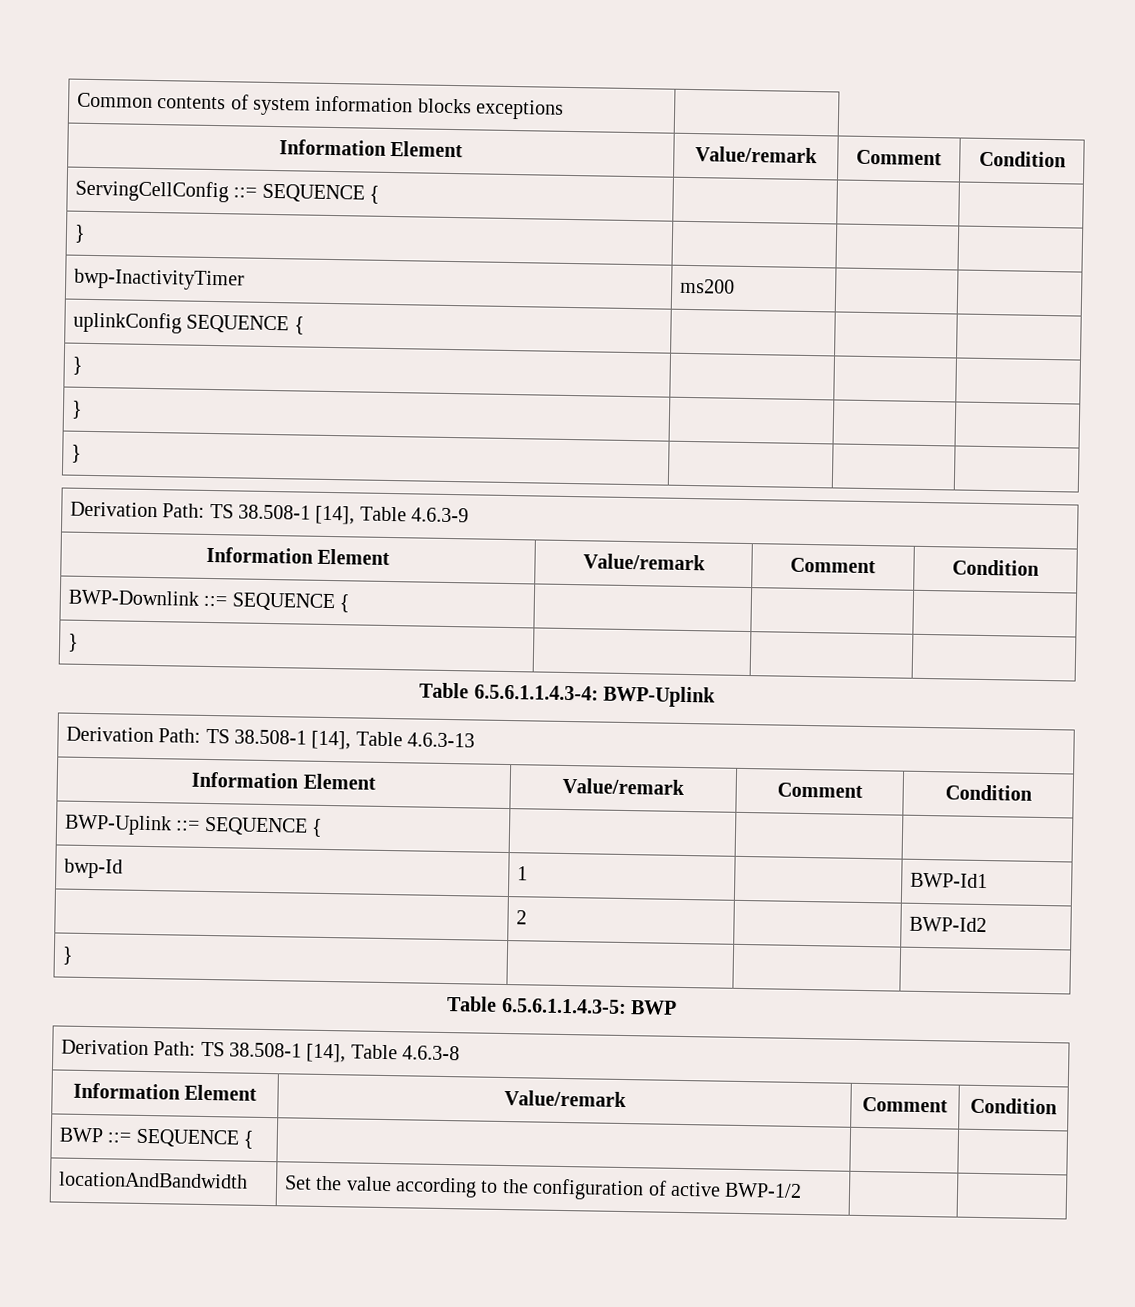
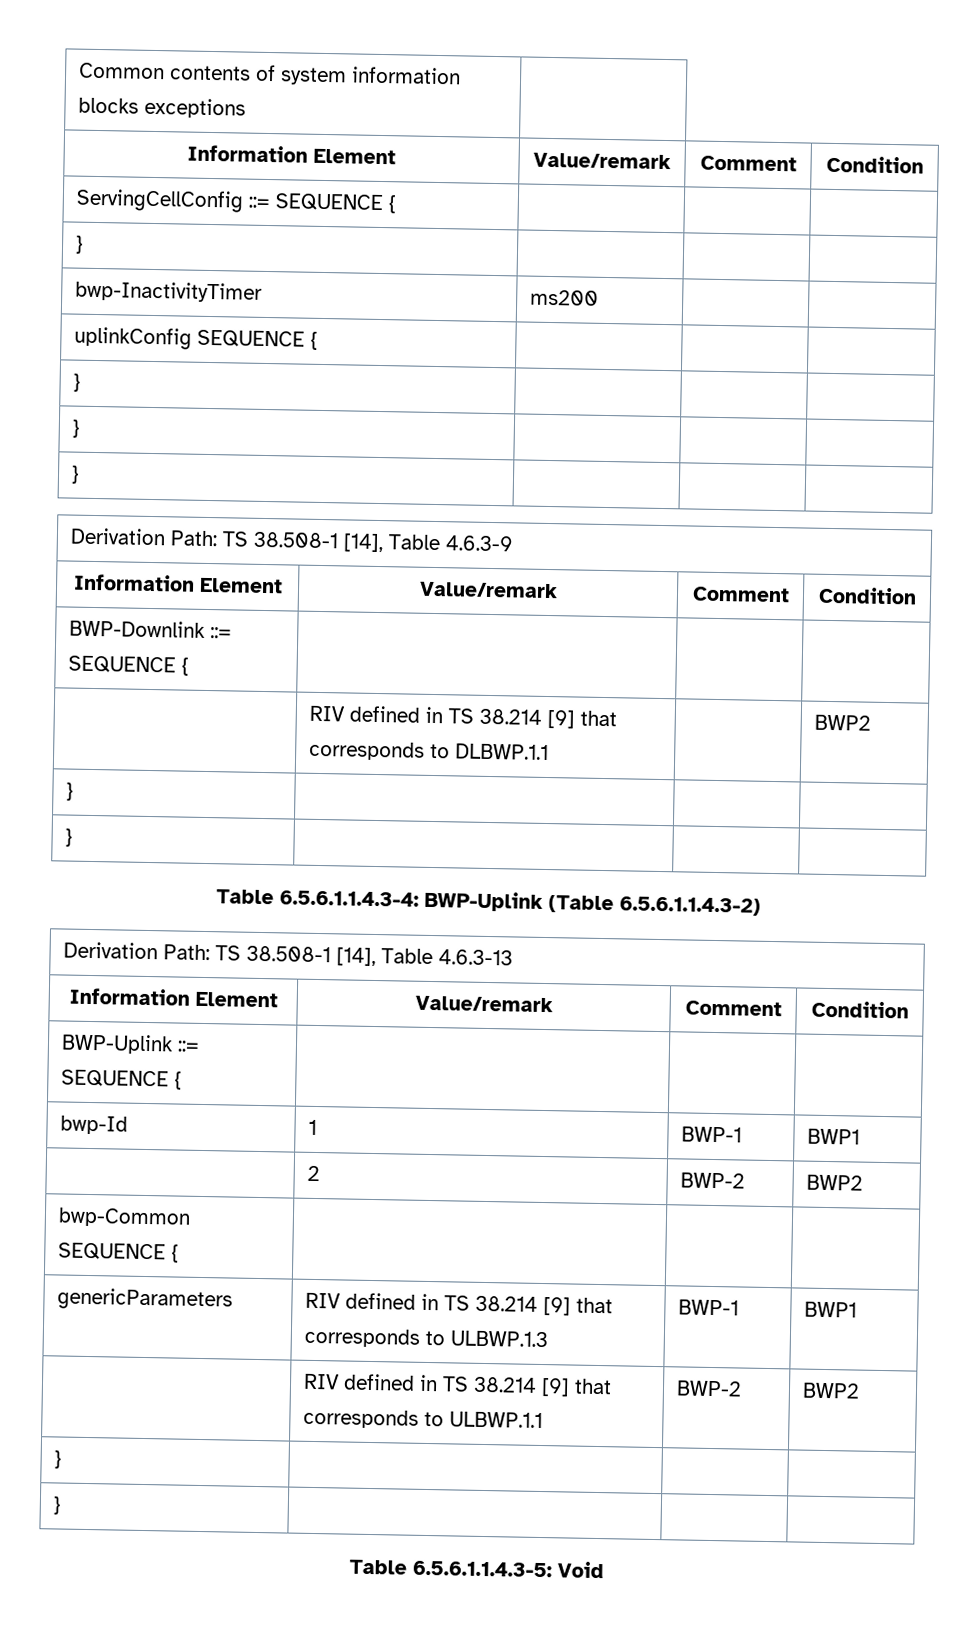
(350, 603) none -> [309,705,618,729] [309,740,550,761] [814,714,872,731] [66,782,75,801] // | RIV defined in TS 38.214 [9] that corresponds to DLBWP.1.1 | | BWP2 // } | | |
(716, 696) none -> [547,895,761,916] (Table 6.5.6.1.1.4.3-2)
[909,872,988,889] | BWP-Id1 -> [681,1126,743,1143] [807,1128,861,1145] BWP-1 | BWP1
[908,916,987,933] [61,946,74,965] [446,996,677,1015] [60,1039,461,1063] [72,1082,258,1101] [503,1089,627,1108] [862,1097,948,1113] [970,1097,1057,1115] [58,1127,254,1149] [58,1171,248,1189] [283,1175,803,1201] | BWP-Id2 // } | | | // Table 6.5.6.1.1.4.3-5: BWP // Derivation Path: TS 38.508-1 [14], Table 4.6.3-8 // Information Element | Value/remark | Comment | Condition // BWP ::= SEQUENCE { | | | // locationAndBandwidth | Set the value according to the configuration of active BWP-1/2 | | -> [680,1172,746,1189] [806,1174,864,1191] [58,1207,192,1228] [58,1242,180,1263] [57,1287,234,1312] [305,1292,614,1316] [304,1327,549,1348] [678,1299,740,1316] [804,1301,858,1318] [303,1373,613,1397] [303,1408,544,1429] [676,1380,743,1397] [802,1382,861,1399] [54,1450,63,1469] [53,1496,62,1515] [348,1559,604,1579] BWP-2 | BWP2 // bwp-Common SEQUENCE { | | | // genericParameters | RIV defined in TS 38.214 [9] that corresponds to ULBWP.1.3 | BWP-1 | BWP1 // | RIV defined in TS 38.214 [9] that corresponds to ULBWP.1.1 | BWP-2 | BWP2 // } | | | // } | | | // Table 6.5.6.1.1.4.3-5: Void

